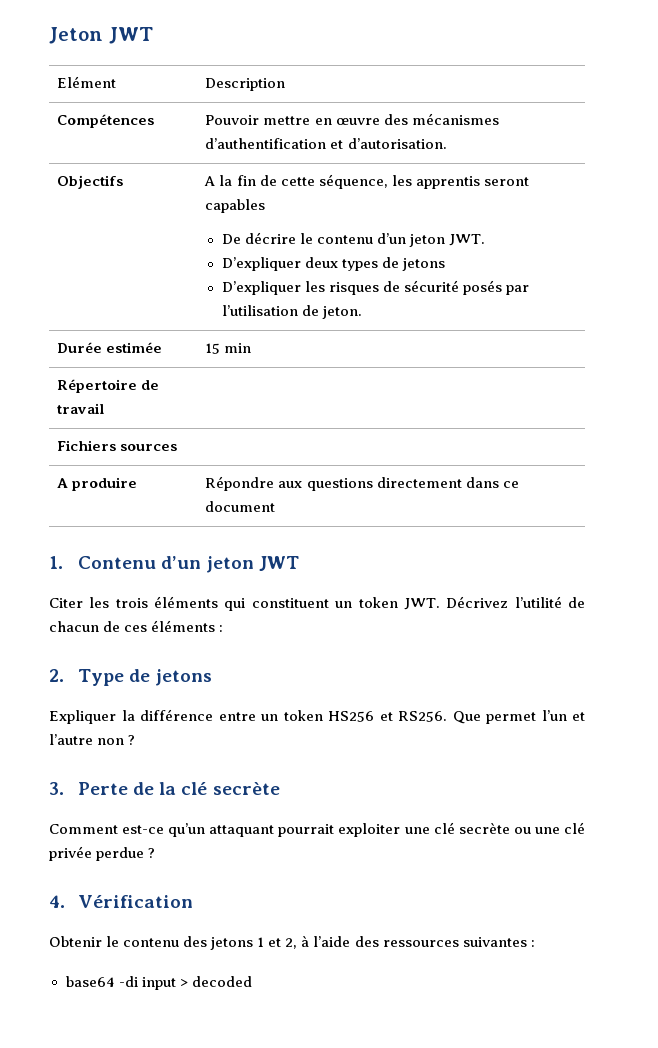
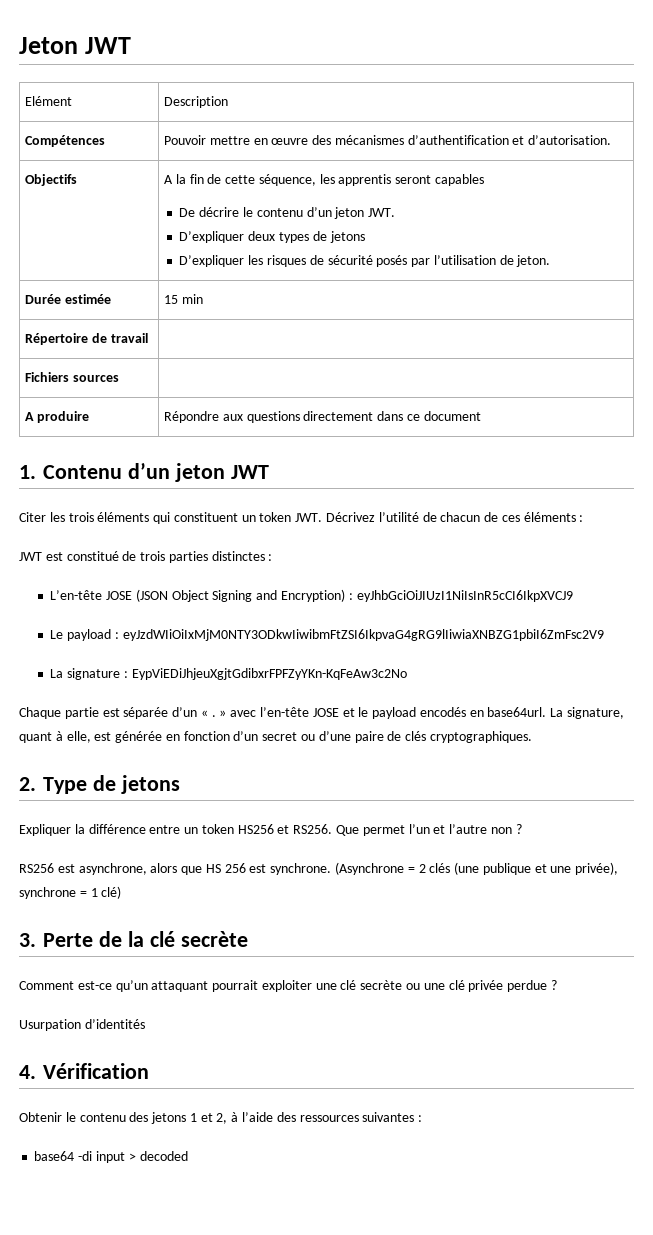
(224, 628) none -> [19,551,273,563] [50,589,573,602] [50,629,604,641] [50,668,407,680] [19,707,625,719] [19,731,532,743] // JWT est constitué de trois parties distinctes : // L’en-tête JOSE (JSON Object Signing and Encryption) : eyJhbGciOiJIUzI1NiIsInR5cCI6IkpXVCJ9 // Le payload : eyJzdWIiOiIxMjM0NTY3ODkwIiwibmFtZSI6IkpvaG4gRG9lIiwiaXNBZG1pbiI6ZmFsc2V9 // La signature : EypViEDiJhjeuXgjtGdibxrFPFZyYKn-KqFeAw3c2No // Chaque partie est séparée d’un « . » avec l’en-tête JOSE et le payload encodés en base64url. La signature, quant à elle, est générée en fonction d’un secret ou d’une paire de clés cryptographiques.
(136, 740) none -> [19,862,619,875] [19,886,122,899] // RS256 est asynchrone, alors que HS 256 est synchrone. (Asynchrone = 2 clés (une publique et une privée), synchrone = 1 clé)
(156, 853) none -> [19,1019,145,1031] // Usurpation d’identités

